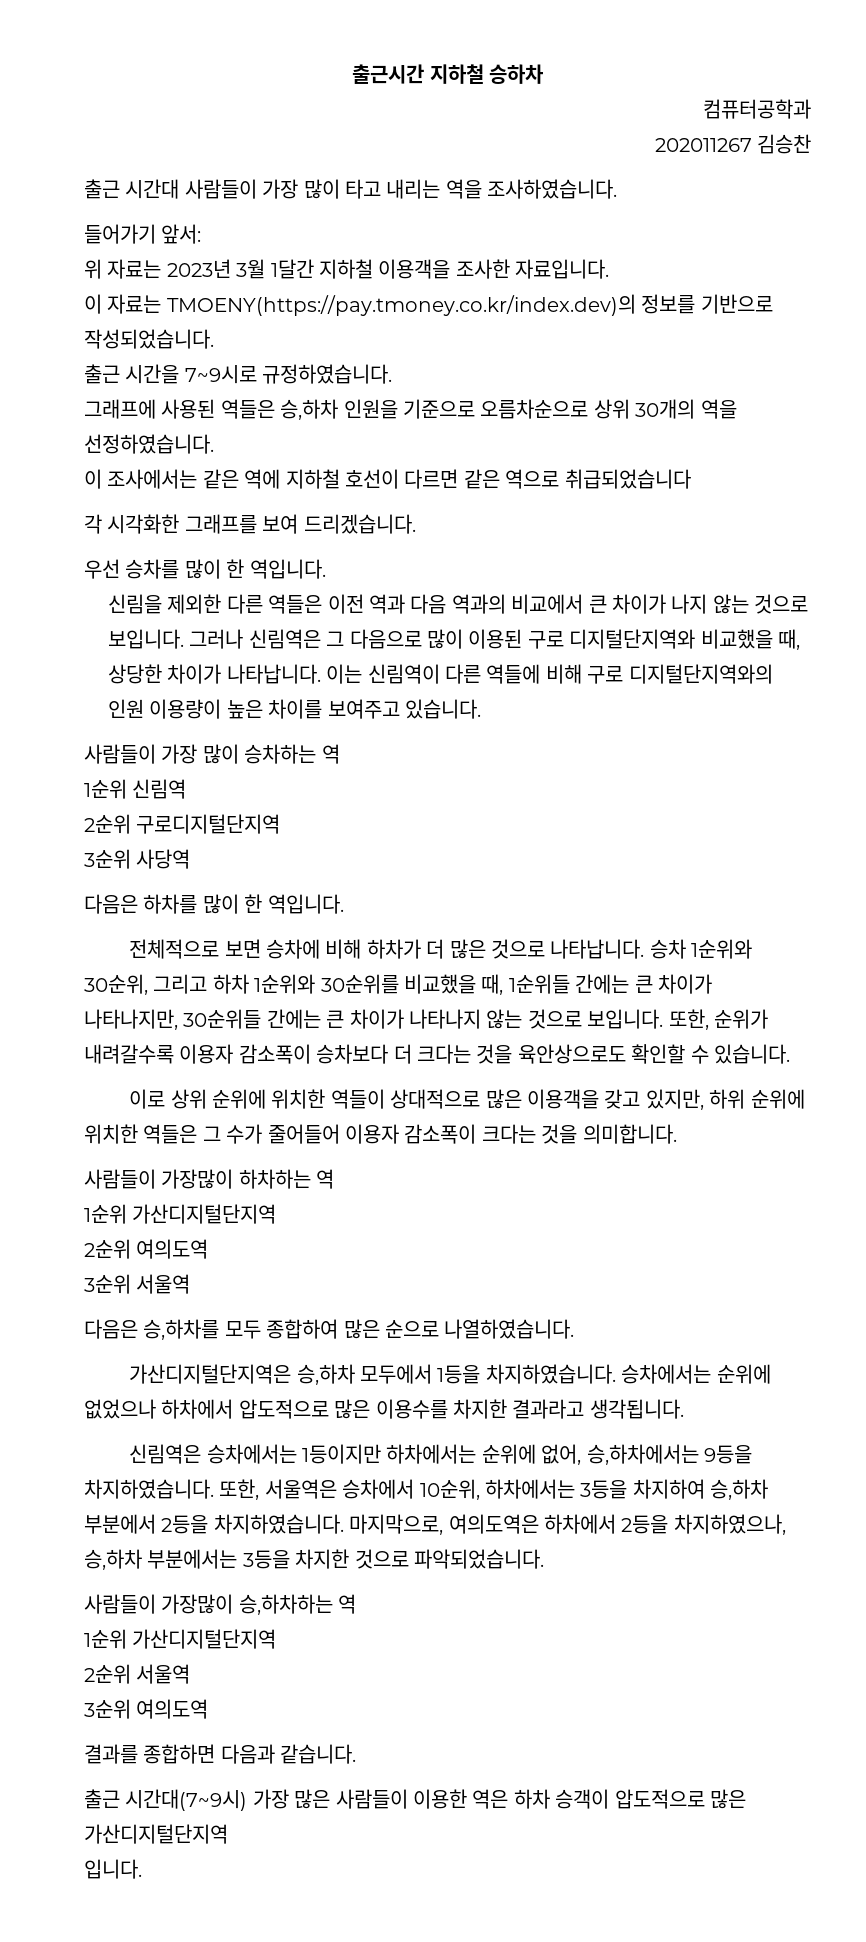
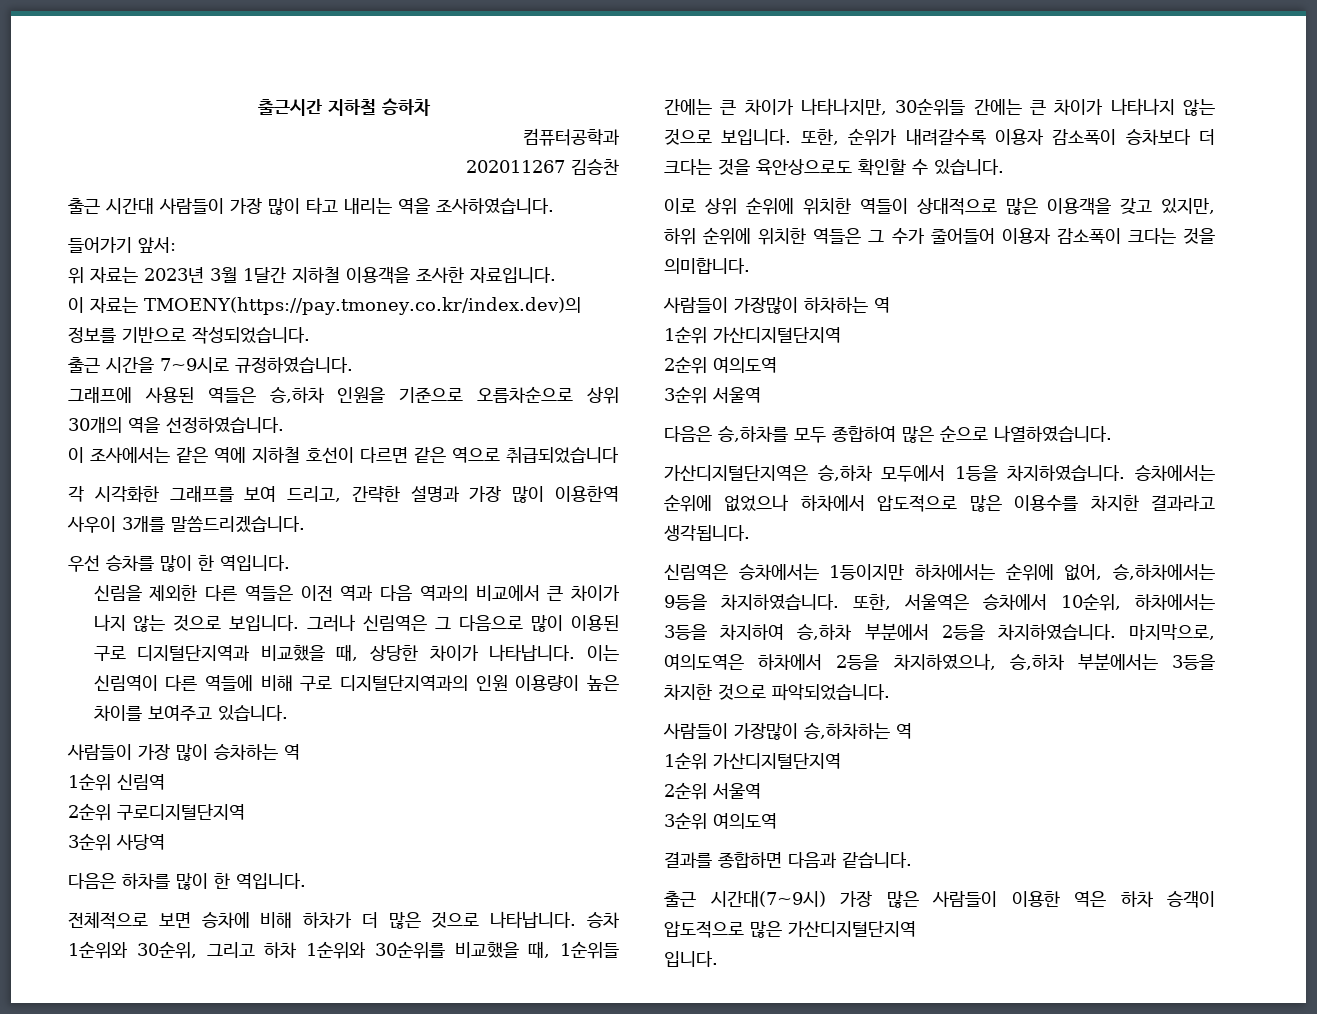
[303,514,416,534] 드리겠습니다. -> [287,485,619,503] [67,516,305,533] 드리고, 간략한 설명과 가장 많이 이용한역 사우이 3개를 말씀드리겠습니다.
[569,629,696,649] 디지털단지역와 -> [137,645,251,661] 디지털단지역과
[628,664,773,684] 디지털단지역와의 -> [339,675,468,691] 디지털단지역과의

